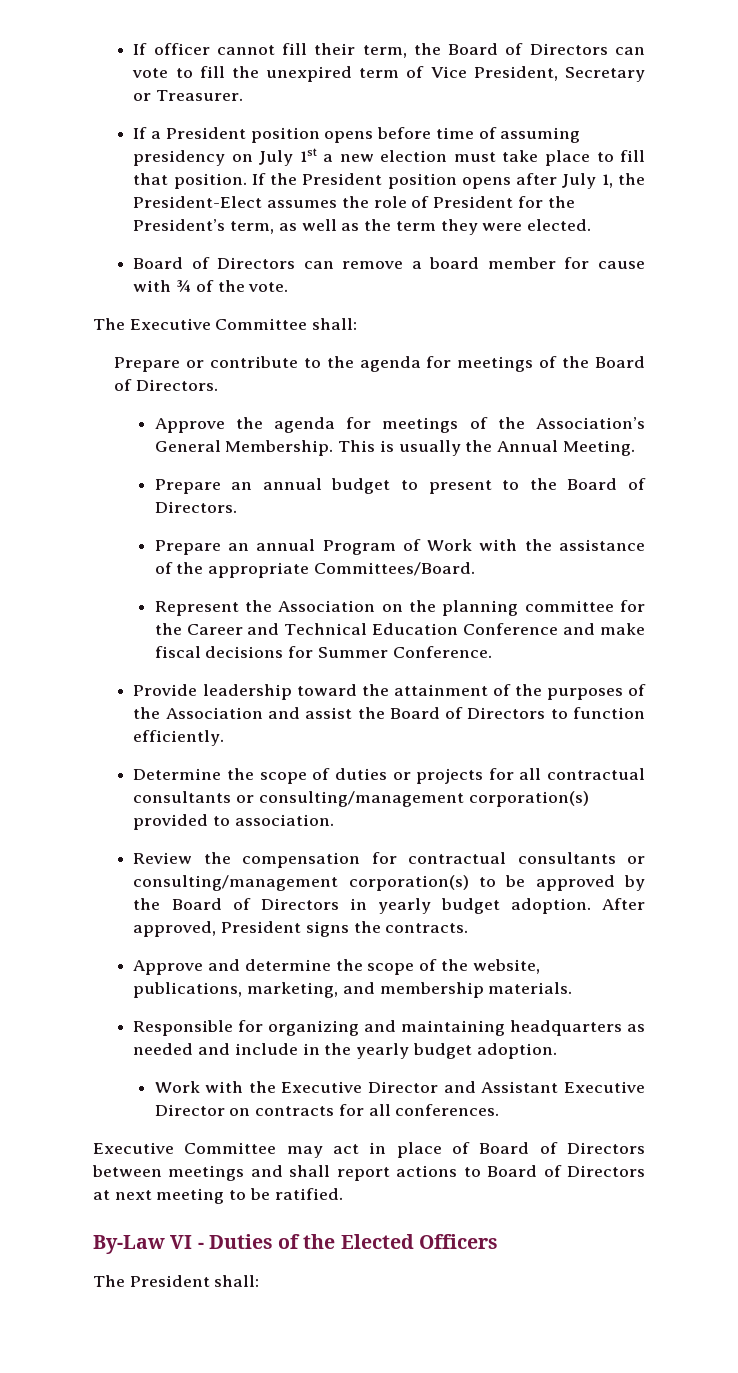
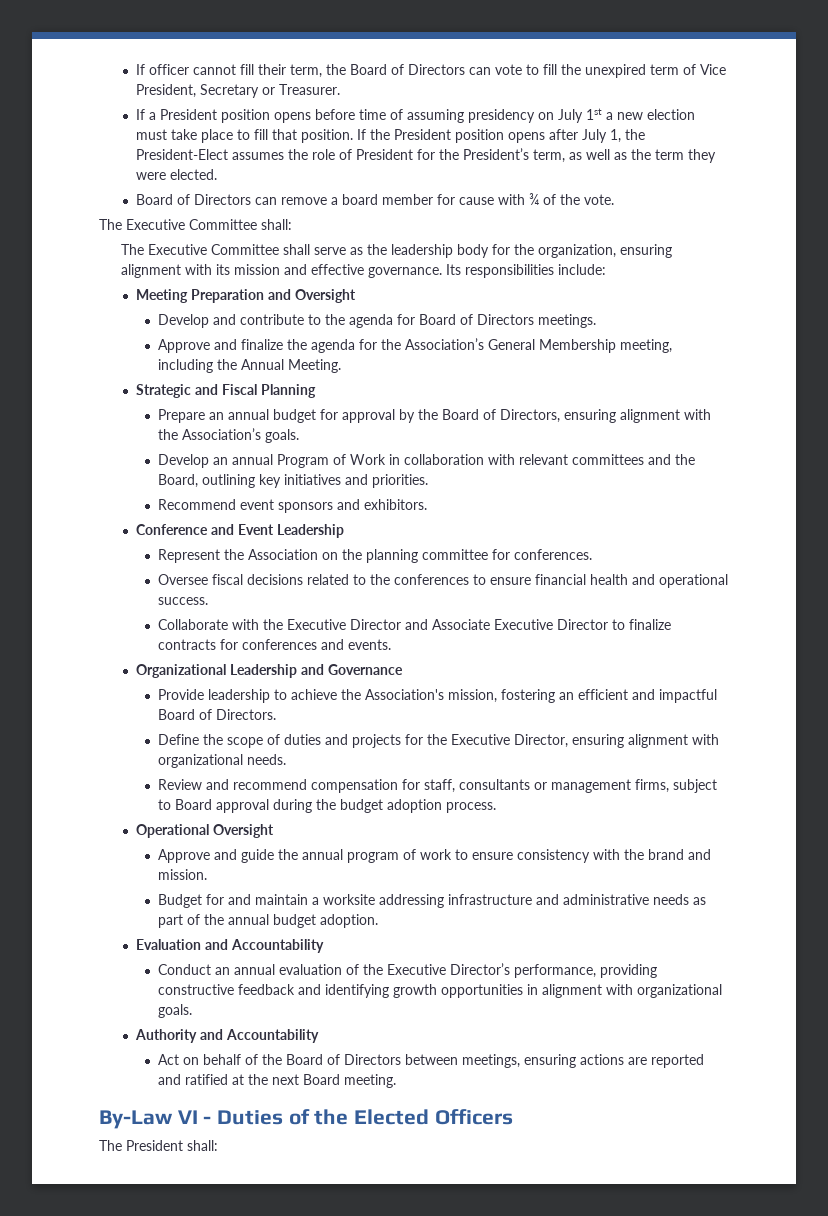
[114,357,205,372] Prepare or -> [120,244,672,258] [120,264,606,278] [135,289,356,303] [157,314,236,328] The Executive Committee shall serve as the leadership body for the organization, ensuring alignment with its mission and effective governance. Its responsibilities include: // Meeting Preparation and Oversight // Develop and
[457,356,646,372] [114,379,218,391] [154,417,488,433] meetings of the Board of Directors. // Approve the agenda for meetings of -> [418,314,596,328] [157,339,377,353] Board of Directors meetings. // Approve and finalize the agenda for
[225,440,461,456] Membership. This is usually -> [538,339,672,353] [157,359,213,373] Membership meeting, including
(635, 448) none -> [135,384,316,398] // Strategic and Fiscal Planning
[400,478,646,494] [154,501,237,513] [154,540,221,555] to present to the Board of Directors. // Prepare -> [319,409,711,423] [157,428,299,443] [157,454,209,468] for approval by the Board of Directors, ensuring alignment with the Association’s goals. // Develop
[479,539,645,551] [154,562,475,578] with the assistance of the appropriate Committees/Board. -> [388,454,695,465] [157,474,428,488] [157,499,427,513] [135,524,344,538] in collaboration with relevant committees and the Board, outlining key initiatives and priorities. // Recommend event sponsors and exhibitors. // Conference and Event Leadership
[154,623,645,635] [154,646,492,658] [133,684,647,700] [133,707,646,719] [133,730,225,746] [133,768,645,784] [133,791,589,807] [133,814,334,830] [133,852,645,868] [133,875,645,891] [133,898,646,914] [133,921,469,937] [133,959,540,975] [133,982,573,998] [133,1020,645,1036] [133,1043,557,1059] [154,1081,200,1093] the Career and Technical Education Conference and make fiscal decisions for Summer Conference. // Provide leadership toward the attainment of the purposes of the Association and assist the Board of Directors to function efficiently. // Determine the scope of duties or projects for all contractual consultants or consulting/management corporation(s) provided to association. // Review the compensation for contractual consultants or consulting/management corporation(s) to be approved by the Board of Directors in yearly budget adoption. After approved, President signs the contracts. // Approve and determine the scope of the website, publications, marketing, and membership materials. // Responsible for organizing and maintaining headquarters as needed and include in the yearly budget adoption. // Work -> [513,549,592,560] [157,574,728,588] [157,597,208,605] [157,619,228,630] conferences. // Oversee fiscal decisions related to the conferences to ensure financial health and operational success. // Collaborate
[481,1081,646,1093] [154,1104,500,1116] [93,1142,645,1158] [92,1165,646,1181] [93,1188,343,1204] Assistant Executive Director on contracts for all conferences. // Executive Committee may act in place of Board of Directors between meetings and shall report actions to Board of Directors at next meeting to be ratified. -> [431,619,671,630] [157,639,391,650] [135,664,403,678] [157,689,717,703] [157,709,276,720] [157,734,719,748] [157,754,286,768] [157,779,717,793] [157,799,496,813] [135,824,274,838] [157,849,711,863] [157,869,207,880] [157,894,706,908] [157,914,378,928] [135,939,324,953] [157,963,657,978] [157,984,722,998] [157,1004,192,1018] [134,1029,319,1043] [157,1054,704,1068] [157,1074,396,1088] Associate Executive Director to finalize contracts for conferences and events. // Organizational Leadership and Governance // Provide leadership to achieve the Association's mission, fostering an efficient and impactful Board of Directors. // Define the scope of duties and projects for the Executive Director, ensuring alignment with organizational needs. // Review and recommend compensation for staff, consultants or management firms, subject to Board approval during the budget adoption process. // Operational Oversight // Approve and guide the annual program of work to ensure consistency with the brand and mission. // Budget for and maintain a worksite addressing infrastructure and administrative needs as part of the annual budget adoption. // Evaluation and Accountability // Conduct an annual evaluation of the Executive Director’s performance, providing constructive feedback and identifying growth opportunities in alignment with organizational goals. // Authority and Accountability // Act on behalf of the Board of Directors between meetings, ensuring actions are reported and ratified at the next Board meeting.

